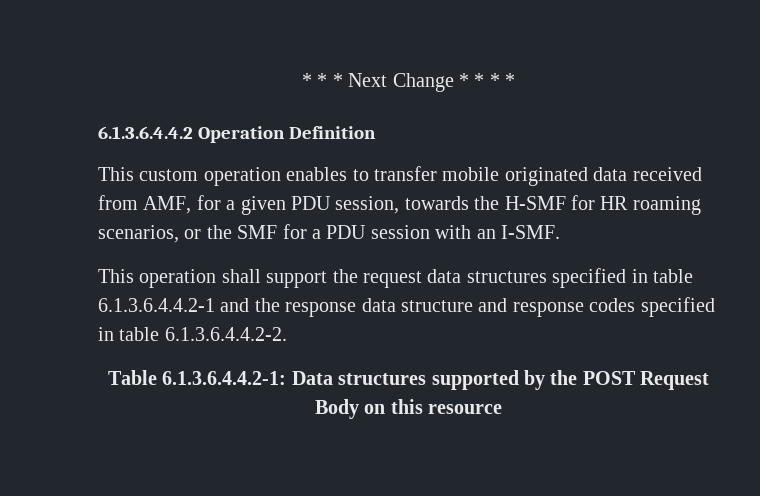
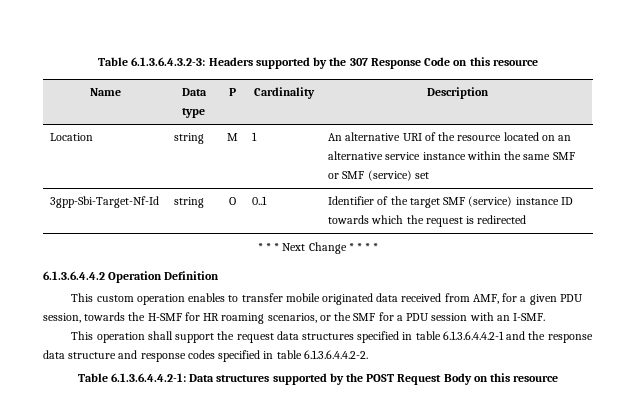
(301, 80) none -> [98,57,538,69] [90,88,121,96] [181,88,207,96] [182,108,205,118] [229,88,236,96] [253,87,315,99] [426,87,489,99] [50,133,94,141] [174,133,205,144] [227,133,238,141] [252,132,258,141] [328,132,572,141] [328,151,575,160] [328,170,429,181] [50,196,160,208] [174,197,205,208] [229,197,236,205] [252,196,268,205] [328,196,573,208] [328,215,527,227] Table 6.1.3.6.4.3.2-3: Headers supported by the 307 Response Code on this resource // Name | Data type | P | Cardinality | Description // Location | string | M | 1 | An alternative URI of the resource located on an alternative service instance within the same SMF or SMF (service) set // 3gpp-Sbi-Target-Nf-Id | string | O | 0..1 | Identifier of the target SMF (service) instance ID towards which the request is redirected //

